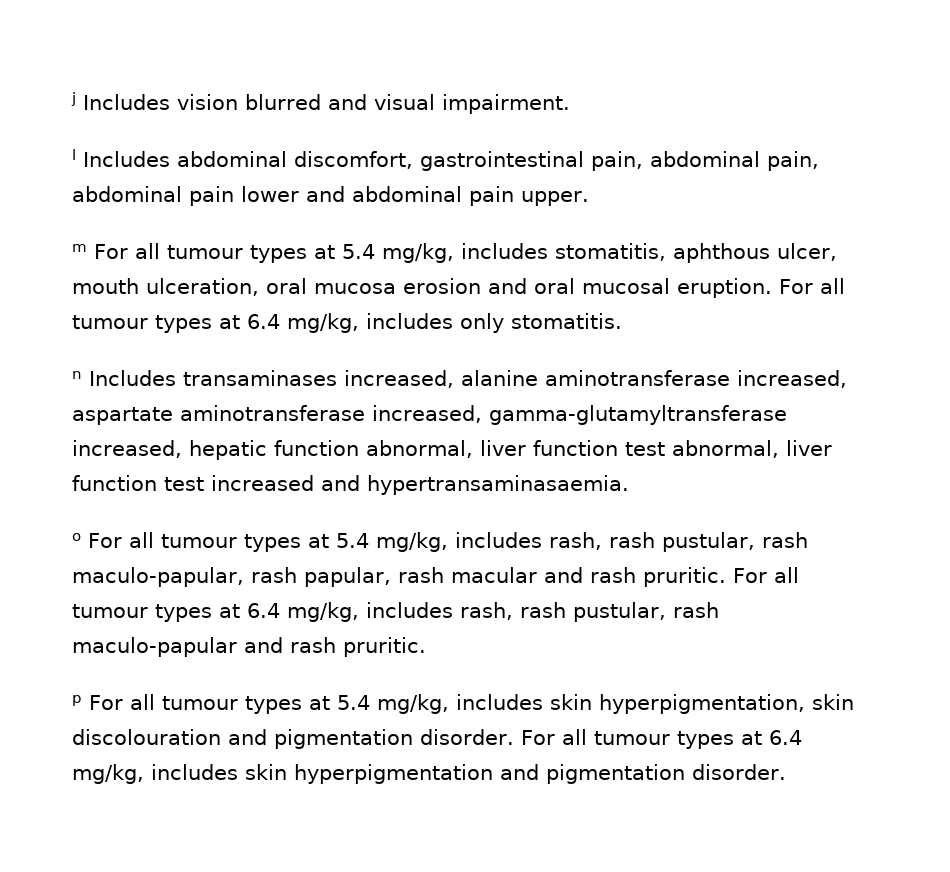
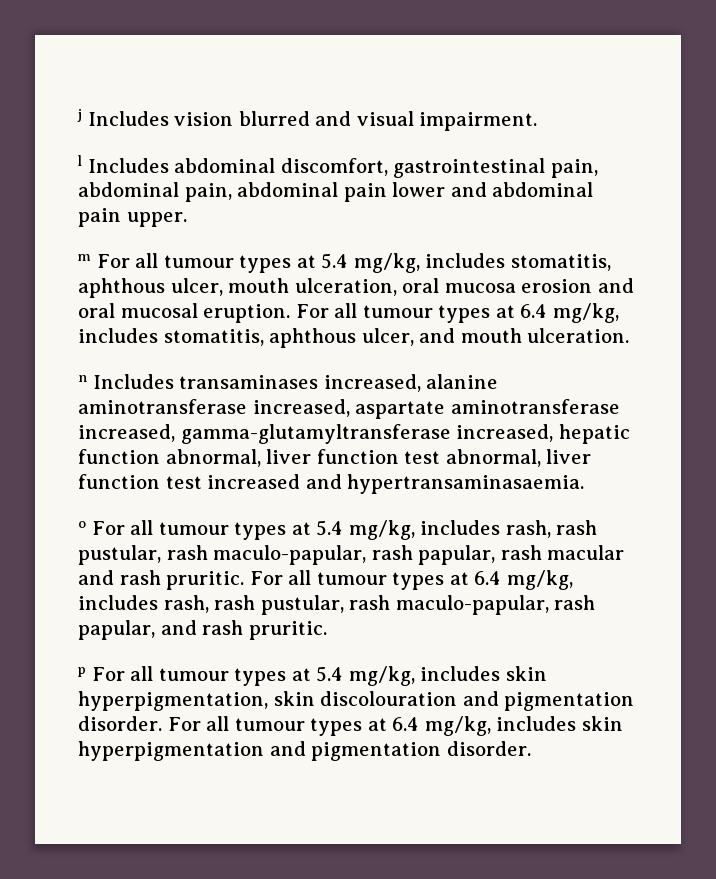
[460,313,622,333] only stomatitis. -> [163,328,630,348] stomatitis, aphthous ulcer, and mouth ulceration.
[72,637,237,657] maculo-papular -> [395,595,596,615] [78,620,155,640] maculo-papular, rash papular,

